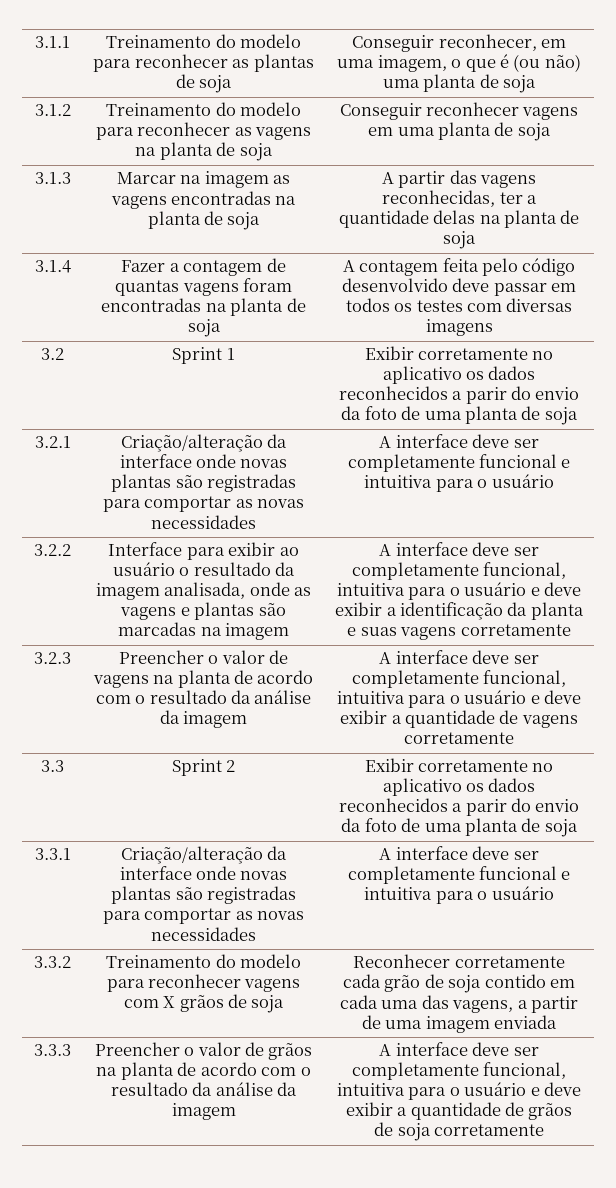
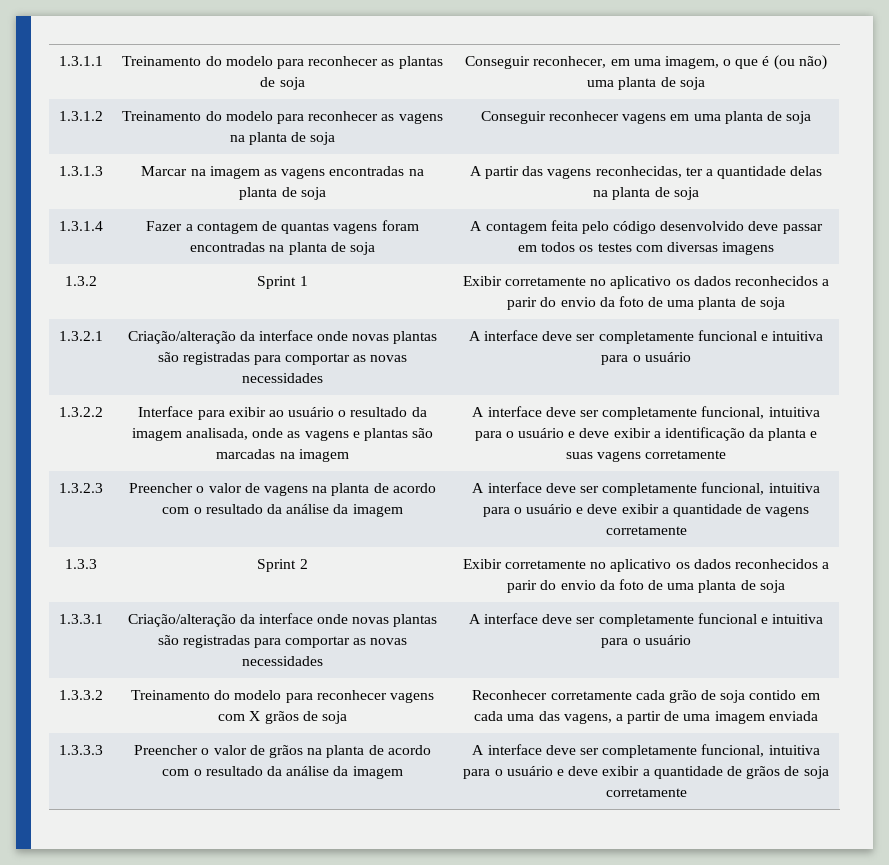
[35,36,70,48] 3.1.1 -> [59,56,103,66] 1.3.1.1
[34,104,71,116] 3.1.2 -> [59,111,103,121] 1.3.1.2
[34,172,71,184] 3.1.3 -> [59,166,103,176] 1.3.1.3
[34,260,71,273] 3.1.4 -> [59,221,103,231] 1.3.1.4
[41,348,64,360] 3.2 -> [65,276,97,286] 1.3.2
[34,436,71,448] 3.2.1 -> [59,331,103,341] 1.3.2.1
[34,544,71,556] 3.2.2 -> [59,407,103,417] 1.3.2.2
[34,652,71,664] 3.2.3 -> [59,483,103,493] 1.3.2.3
[41,760,64,772] 3.3 -> [65,559,97,569] 1.3.3
[34,848,71,860] 3.3.1 -> [59,614,103,624] 1.3.3.1
[34,956,71,968] 3.3.2 -> [59,690,103,700] 1.3.3.2
[34,1044,71,1056] 3.3.3 -> [59,745,103,755] 1.3.3.3

